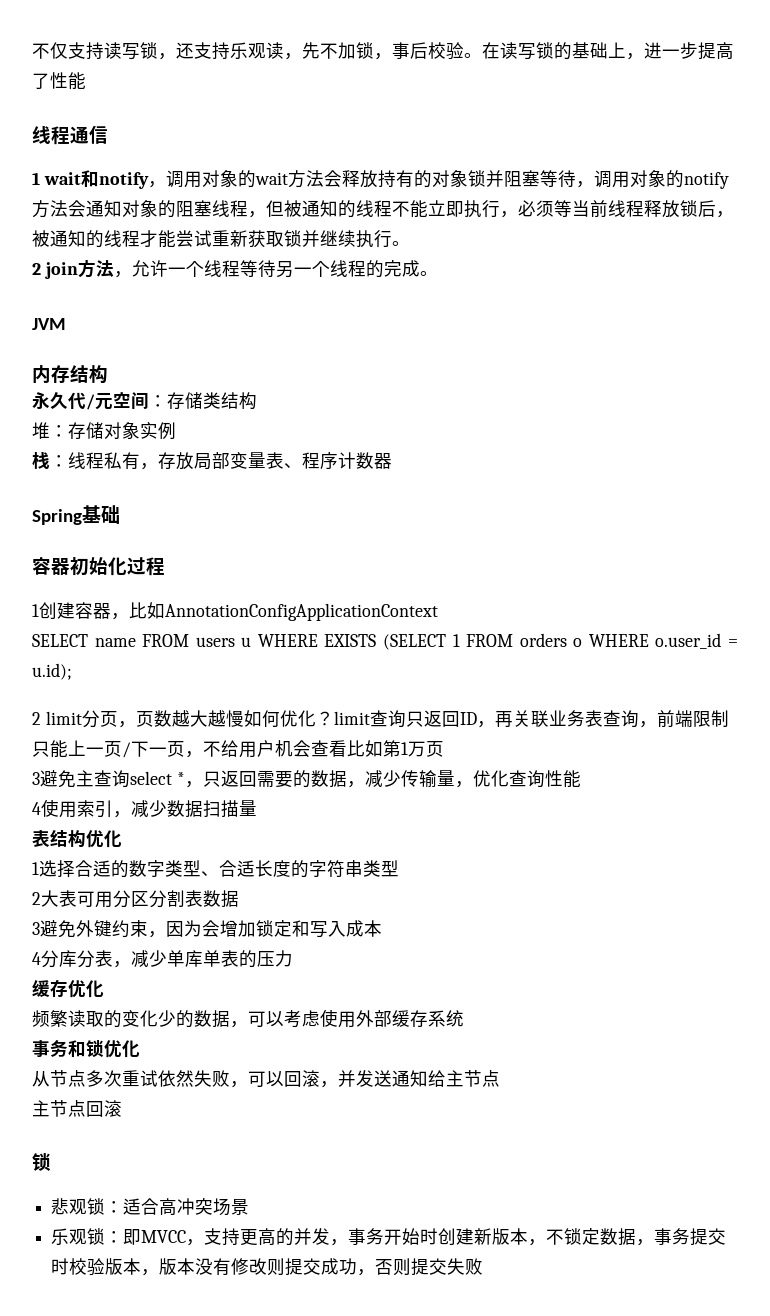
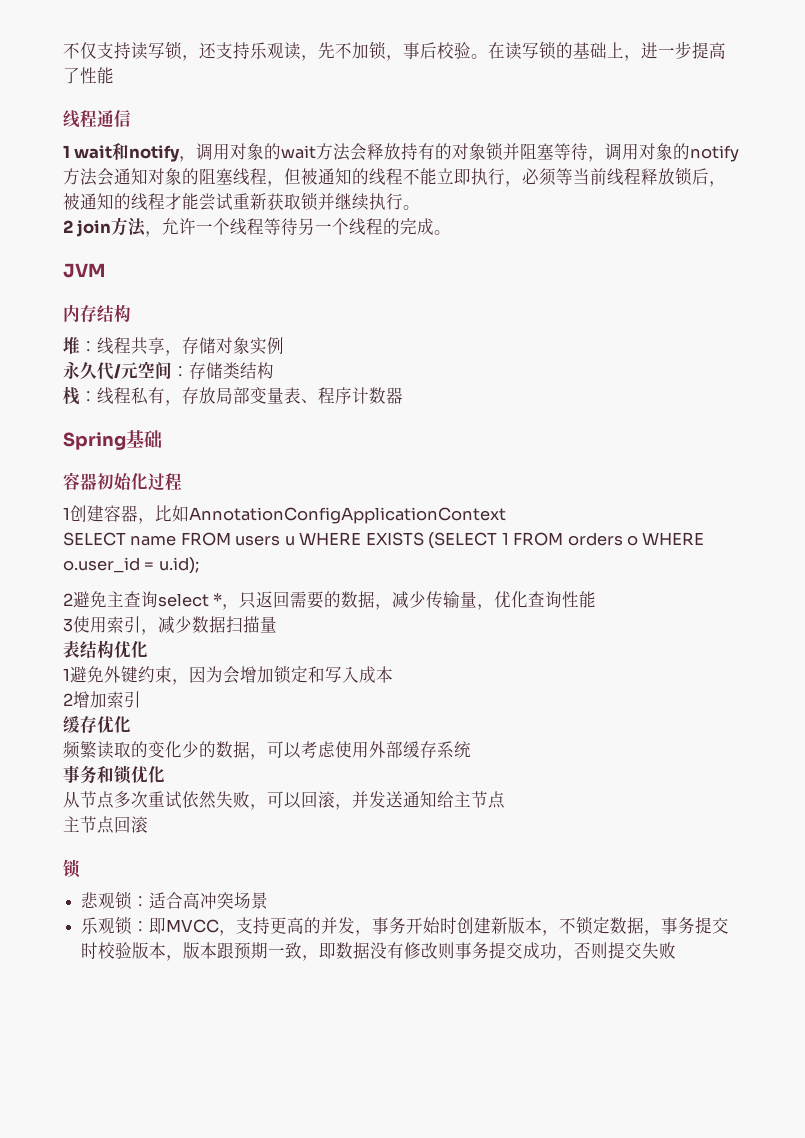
(108, 374) none -> [63,336,284,356] // 堆：线程共享，存储对象实例
[32,422,176,440] // 堆：存储对象实例 -> (274, 370) none
[45,710,729,728] [32,740,444,758] [32,772,40,785] limit分页，页数越大越慢如何优化？limit查询只返回ID，再关联业务表查询，前端限制只能上一页/下一页，不给用户机会查看比如第1万页 // 3 -> (73, 599) none
[32,802,41,815] 4 -> [63,618,73,632] 3
[39,860,399,878] [32,890,239,908] [32,922,40,935] 选择合适的数字类型、合适长度的字符串类型 // 2大表可用分区分割表数据 // 3 -> (70, 674) none
[32,950,293,968] 4分库分表，减少单库单表的压力 -> [63,691,141,708] 2增加索引
(196, 1266) none -> [217,942,371,961] 跟预期一致，即数据
(286, 1267) none -> [455,942,490,959] 事务

